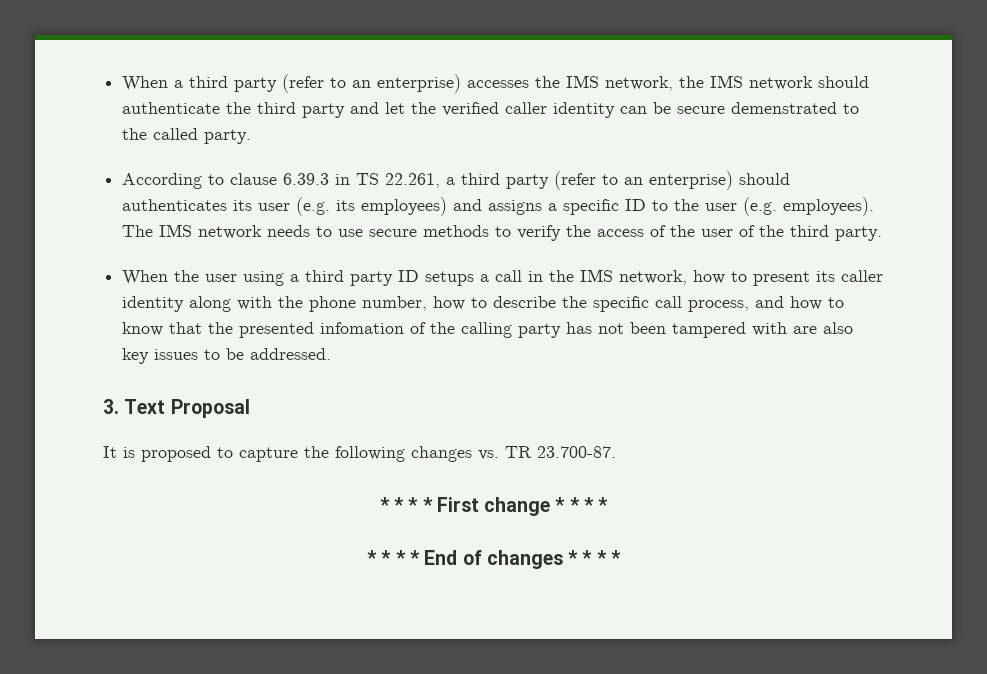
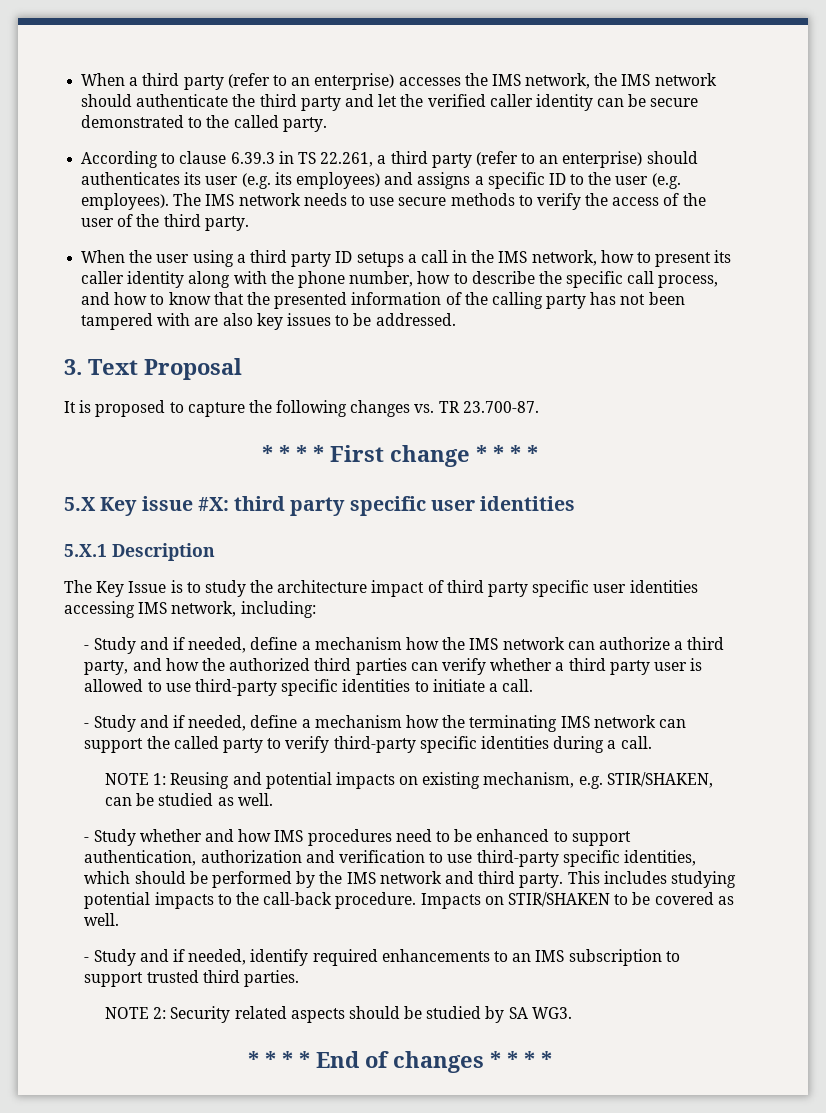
[731,102,838,114] demenstrated -> [81,115,185,128] demonstrated
[320,322,405,334] infomation -> [351,292,442,305] information
(609, 504) none -> [64,496,576,516] [64,543,215,561] [64,580,698,597] [64,601,316,618] [84,637,725,654] [84,658,703,675] [84,679,534,696] [84,715,686,732] [84,736,652,753] [104,772,713,789] [104,793,273,806] [84,829,631,846] [84,850,696,867] [84,871,736,888] [84,892,734,909] [84,913,120,926] [84,949,680,966] [84,970,300,987] [104,1006,572,1023] // 5.X Key issue #X: third party specific user identities // 5.X.1 Description // The Key Issue is to study the architecture impact of third party specific user identities accessing IMS network, including: // - Study and if needed, define a mechanism how the IMS network can authorize a third party, and how the authorized third parties can verify whether a third party user is allowed to use third-party specific identities to initiate a call. // - Study and if needed, define a mechanism how the terminating IMS network can support the called party to verify third-party specific identities during a call. // NOTE 1: Reusing and potential impacts on existing mechanism, e.g. STIR/SHAKEN, can be studied as well. // - Study whether and how IMS procedures need to be enhanced to support authentication, authorization and verification to use third-party specific identities, which should be performed by the IMS network and third party. This includes studying potential impacts to the call-back procedure. Impacts on STIR/SHAKEN to be covered as well. // - Study and if needed, identify required enhancements to an IMS subscription to support trusted third parties. // NOTE 2: Security related aspects should be studied by SA WG3.

